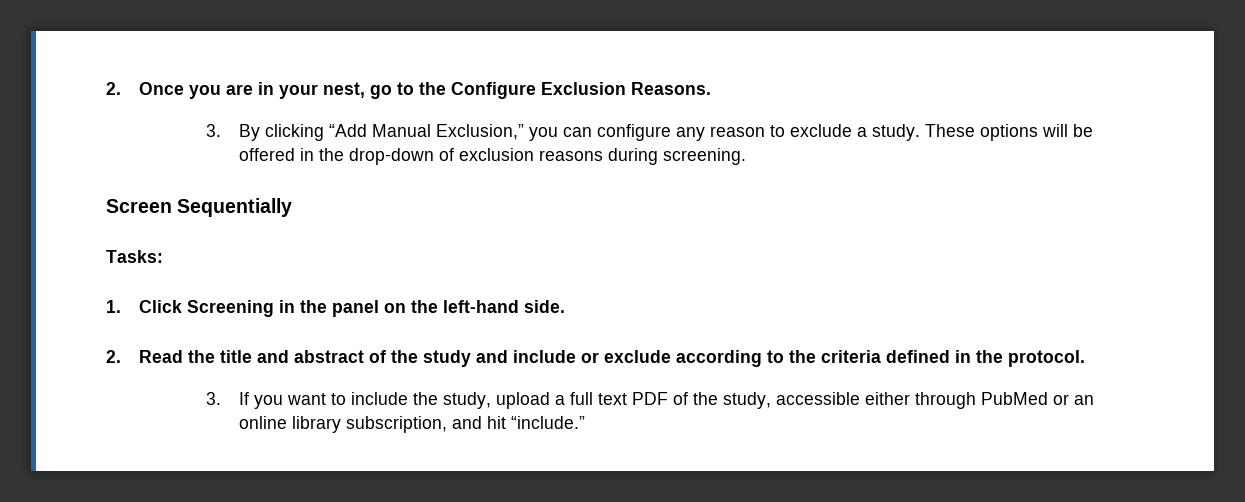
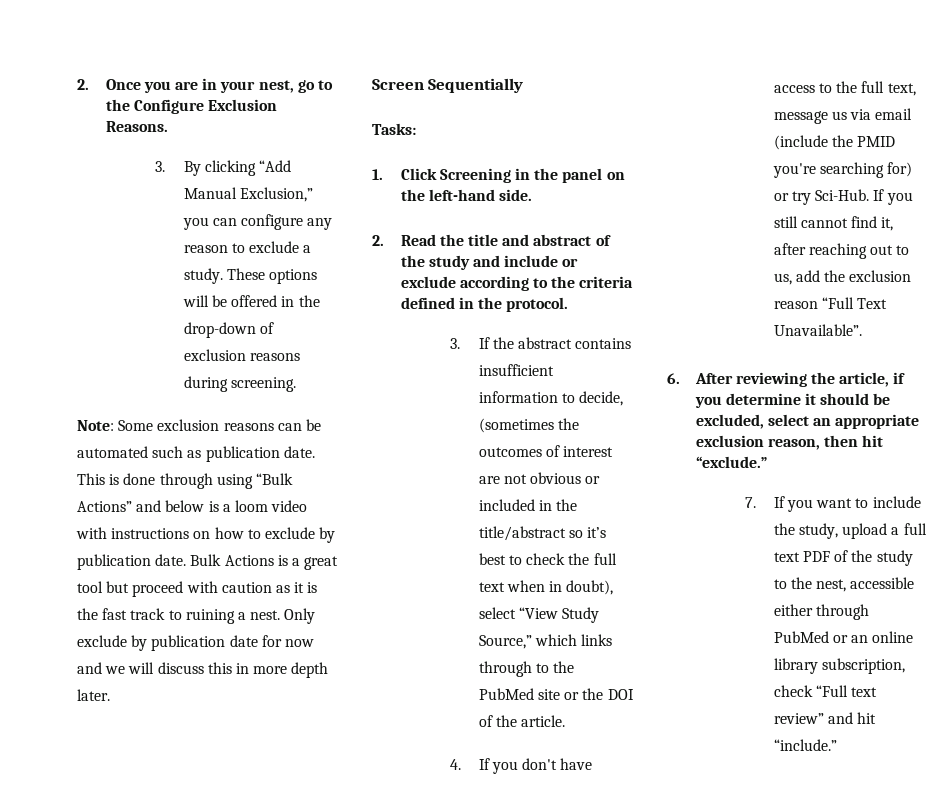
(747, 156) none -> [77,419,321,431] [77,446,315,462] [77,473,293,489] [77,500,308,512] [76,527,336,543] [77,554,339,570] [77,581,318,597] [77,608,316,624] [77,635,314,651] [77,662,329,678] [77,689,110,701] // Note: Some exclusion reasons can be automated such as publication date. This is done through using “Bulk Actions” and below is a loom video with instructions on how to exclude by publication date. Bulk Actions is a great tool but proceed with caution as it is the fast track to ruining a nest. Only exclude by publication date for now and we will discuss this in more depth later.
(250, 398) none -> [493,337,632,349] [478,364,554,376] [478,391,624,406] [478,418,580,433] [478,445,614,457] [478,472,601,484] [478,499,578,511] [478,526,607,541] [478,553,617,565] [478,580,614,595] [478,607,600,623] [478,634,613,649] [478,661,575,677] [478,688,634,700] [478,715,566,727] [450,758,593,774] [773,81,916,96] [773,108,913,124] [773,135,896,150] [772,162,913,178] [773,189,913,205] [773,216,894,231] [773,243,910,259] [773,270,912,285] [773,297,888,309] [773,324,862,336] [667,372,906,387] [694,393,891,408] [695,414,920,429] [695,435,884,450] [695,456,767,468] [745,496,785,508] the abstract contains insufficient information to decide, (sometimes the outcomes of interest are not obvious or included in the title/abstract so it’s best to check the full text when in doubt), select “View Study Source,” which links through to the PubMed site or the DOI of the article. // 4. If you don't have access to the full text, message us via email (include the PMID you're searching for) or try Sci-Hub. If you still cannot find it, after reaching out to us, add the exclusion reason “Full Text Unavailable”. // 6. After reviewing the article, if you determine it should be excluded, select an appropriate exclusion reason, then hit “exclude.” // 7. If
[723,392,772,409] study, -> [876,550,913,566] [773,577,847,592] study to the nest,
(448, 424) none -> [773,685,878,697] [773,713,824,724] check “Full text review”

